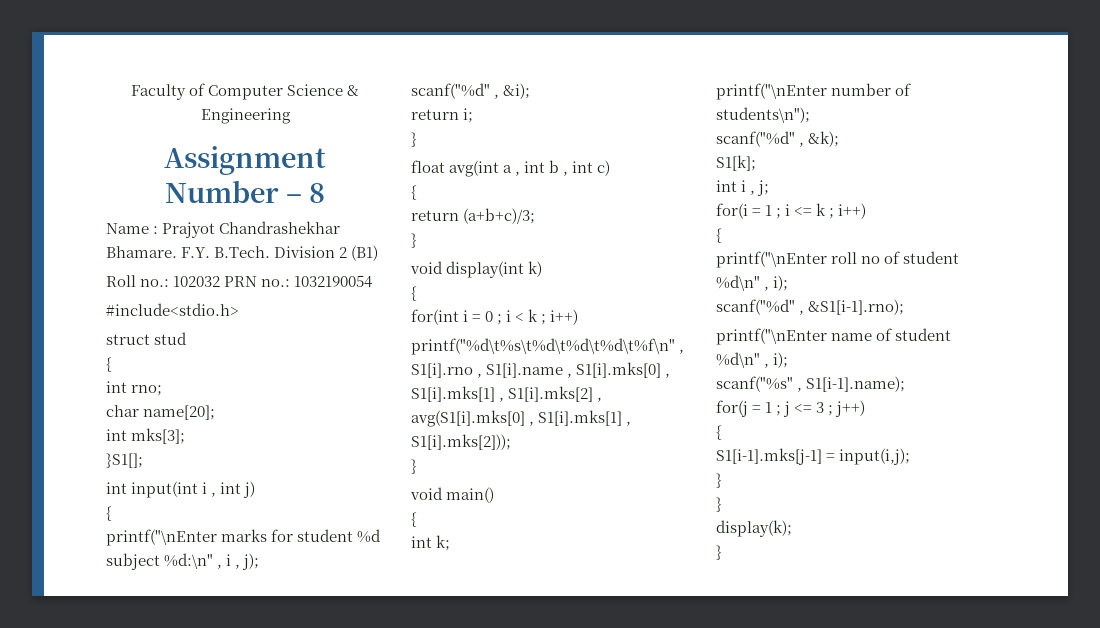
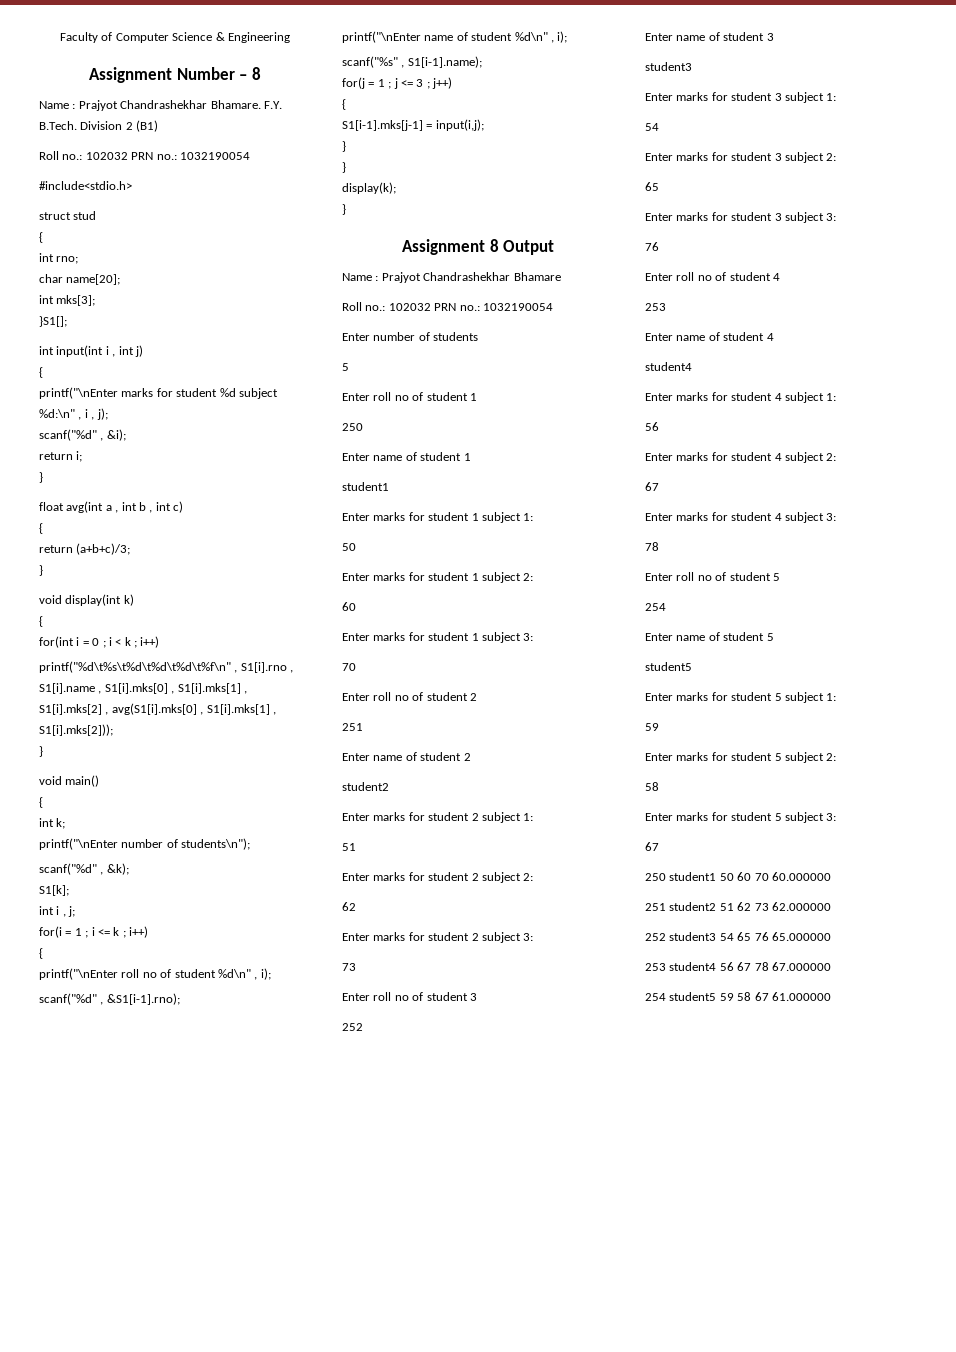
(722, 552) none -> [401,239,555,255] [342,272,561,283] [342,302,553,311] [342,332,479,341] [342,363,349,371] [342,392,477,401] [342,423,363,431] [342,452,471,461] [342,482,389,491] [342,512,534,523] [342,543,356,551] [342,572,534,583] [342,602,356,611] [342,632,534,643] [342,663,356,671] [342,692,477,701] [342,723,363,731] [342,752,471,761] [342,782,389,791] [342,812,534,823] [342,843,356,851] [342,872,534,883] [342,902,356,911] [342,932,534,943] [342,963,356,971] [342,992,477,1001] [342,1023,363,1031] [645,32,774,41] [645,62,692,71] [645,92,837,103] [645,123,659,131] [645,152,837,163] [645,182,659,191] [645,212,837,223] [645,242,659,251] [645,272,780,281] [645,303,666,311] [645,332,774,341] [645,362,692,371] [645,392,837,403] [645,422,659,431] [645,452,837,463] [645,482,659,491] [645,512,837,523] [645,542,659,551] [645,572,780,581] [645,603,666,611] [645,632,774,641] [645,662,692,671] [645,692,837,703] [645,723,659,731] [645,752,837,763] [645,782,659,791] [645,812,837,823] [645,842,659,851] [645,872,831,881] [645,902,831,911] [645,932,831,941] [645,962,831,971] [645,992,831,1001] // Assignment 8 Output // Name : Prajyot Chandrashekhar Bhamare // Roll no.: 102032 PRN no.: 1032190054 // Enter number of students // 5 // Enter roll no of student 1 // 250 // Enter name of student 1 // student1 // Enter marks for student 1 subject 1: // 50 // Enter marks for student 1 subject 2: // 60 // Enter marks for student 1 subject 3: // 70 // Enter roll no of student 2 // 251 // Enter name of student 2 // student2 // Enter marks for student 2 subject 1: // 51 // Enter marks for student 2 subject 2: // 62 // Enter marks for student 2 subject 3: // 73 // Enter roll no of student 3 // 252 // Enter name of student 3 // student3 // Enter marks for student 3 subject 1: // 54 // Enter marks for student 3 subject 2: // 65 // Enter marks for student 3 subject 3: // 76 // Enter roll no of student 4 // 253 // Enter name of student 4 // student4 // Enter marks for student 4 subject 1: // 56 // Enter marks for student 4 subject 2: // 67 // Enter marks for student 4 subject 3: // 78 // Enter roll no of student 5 // 254 // Enter name of student 5 // student5 // Enter marks for student 5 subject 1: // 59 // Enter marks for student 5 subject 2: // 58 // Enter marks for student 5 subject 3: // 67 // 250 student1 50 60 70 60.000000 // 251 student2 51 62 73 62.000000 // 252 student3 54 65 76 65.000000 // 253 student4 56 67 78 67.000000 // 254 student5 59 58 67 61.000000

